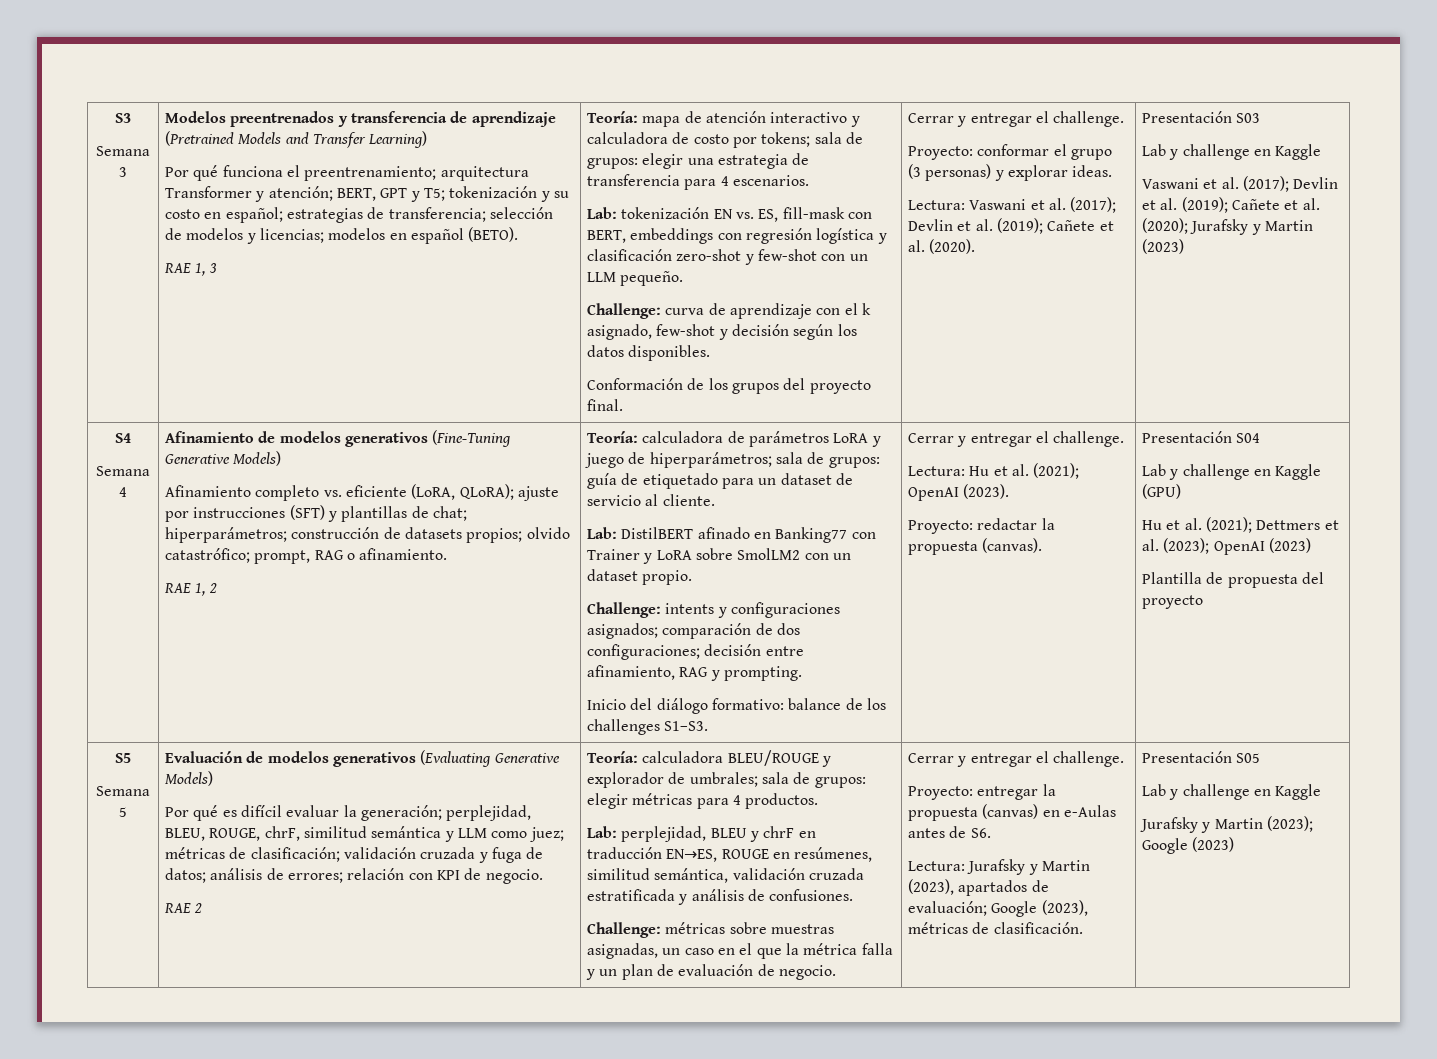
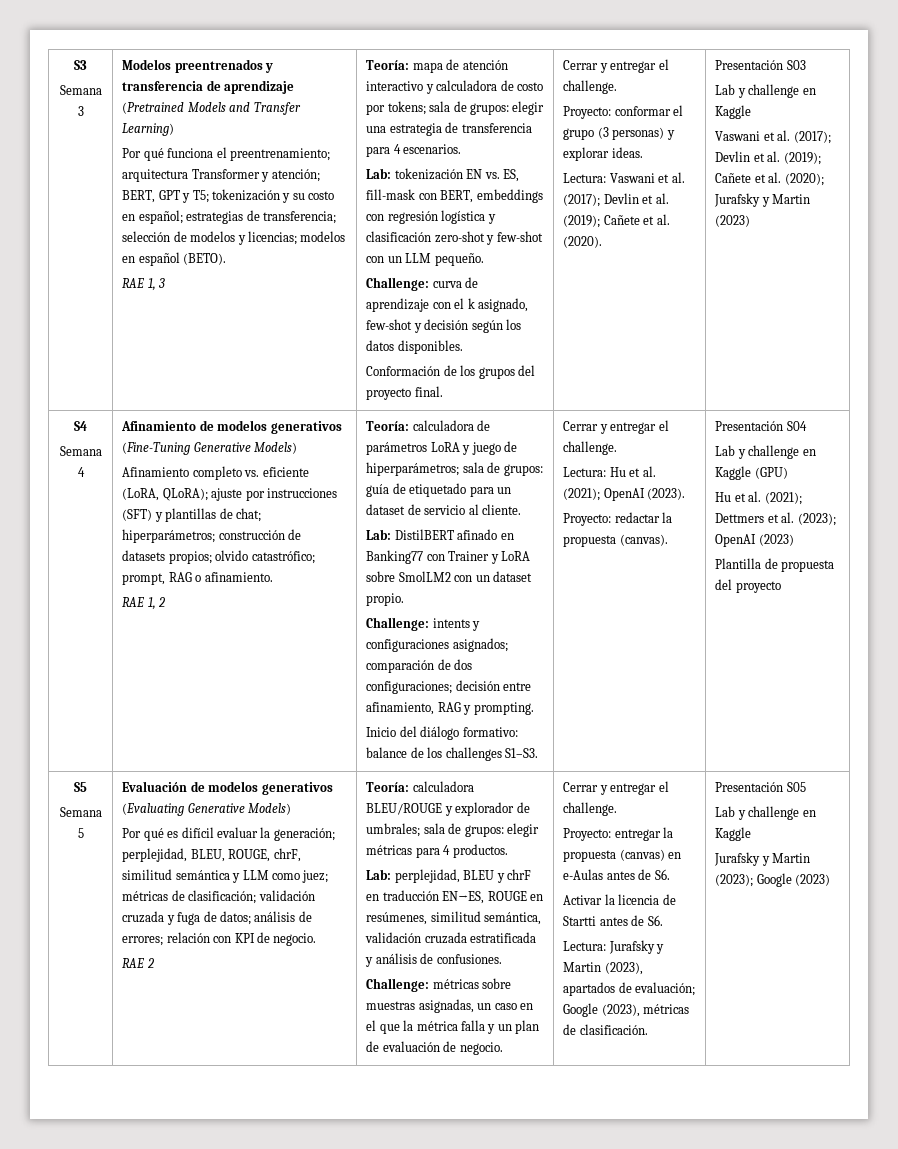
(991, 833) none -> [563,894,676,905] [563,915,663,926] // Activar la licencia de Startti antes de S6.

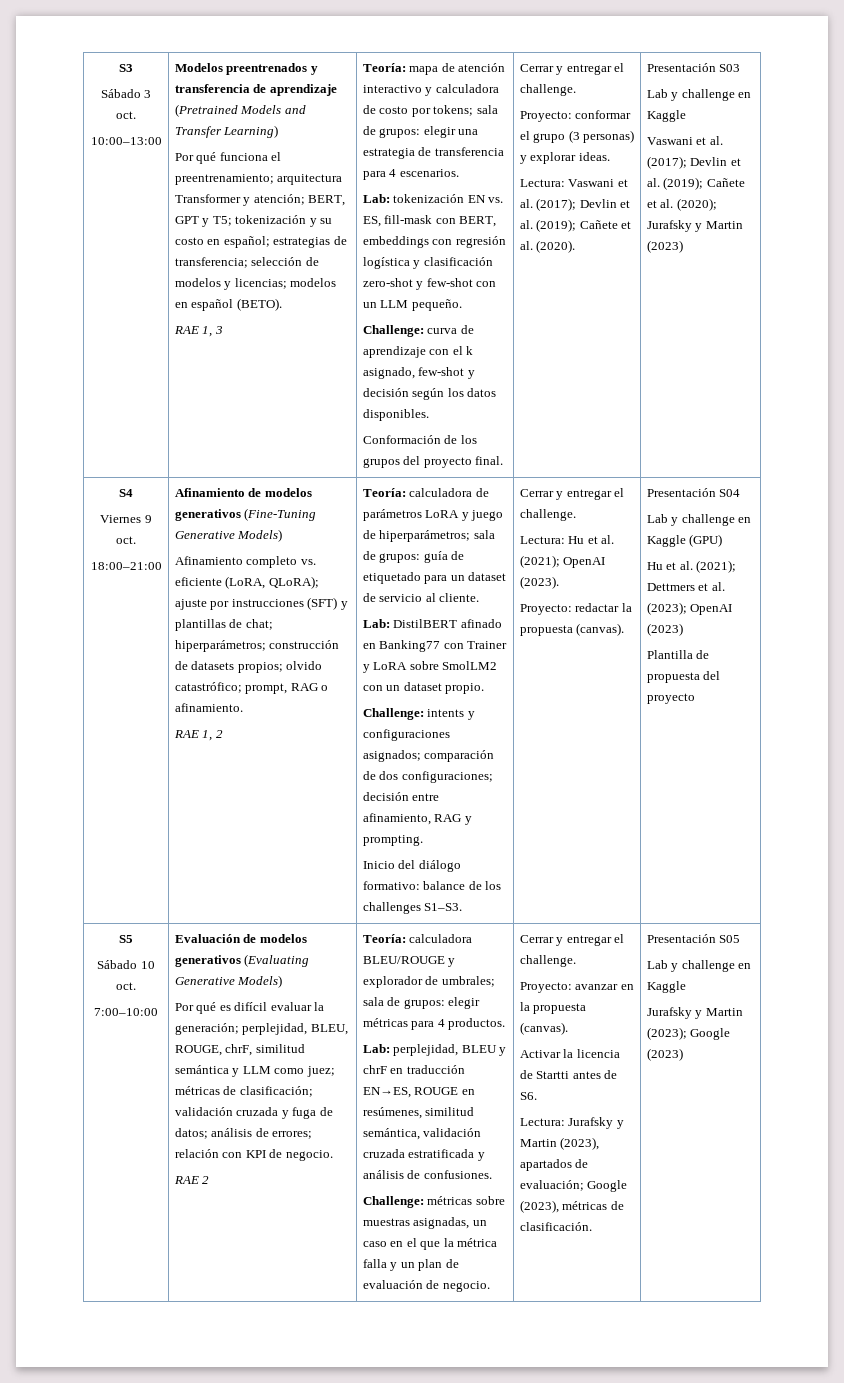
[59,85,102,95] [77,106,84,116] Semana 3 -> [100,89,152,98] [116,111,136,119] [90,137,162,145] Sábado 3 oct. // 10:00–13:00
[59,446,102,456] [77,467,85,477] Semana 4 -> [100,515,152,523] [116,536,136,544] [90,562,162,570] Viernes 9 oct. // 18:00–21:00
[59,807,102,817] [77,828,84,838] Semana 5 -> [97,960,155,969] [116,982,136,990] [94,1008,158,1016] Sábado 10 oct. // 7:00–10:00
[614,827,674,841] [563,849,682,862] [563,869,670,880] entregar la propuesta (canvas) en e-Aulas antes de S6. -> [575,984,634,990] [519,1002,587,1014] [519,1022,568,1035] avanzar en la propuesta (canvas).

